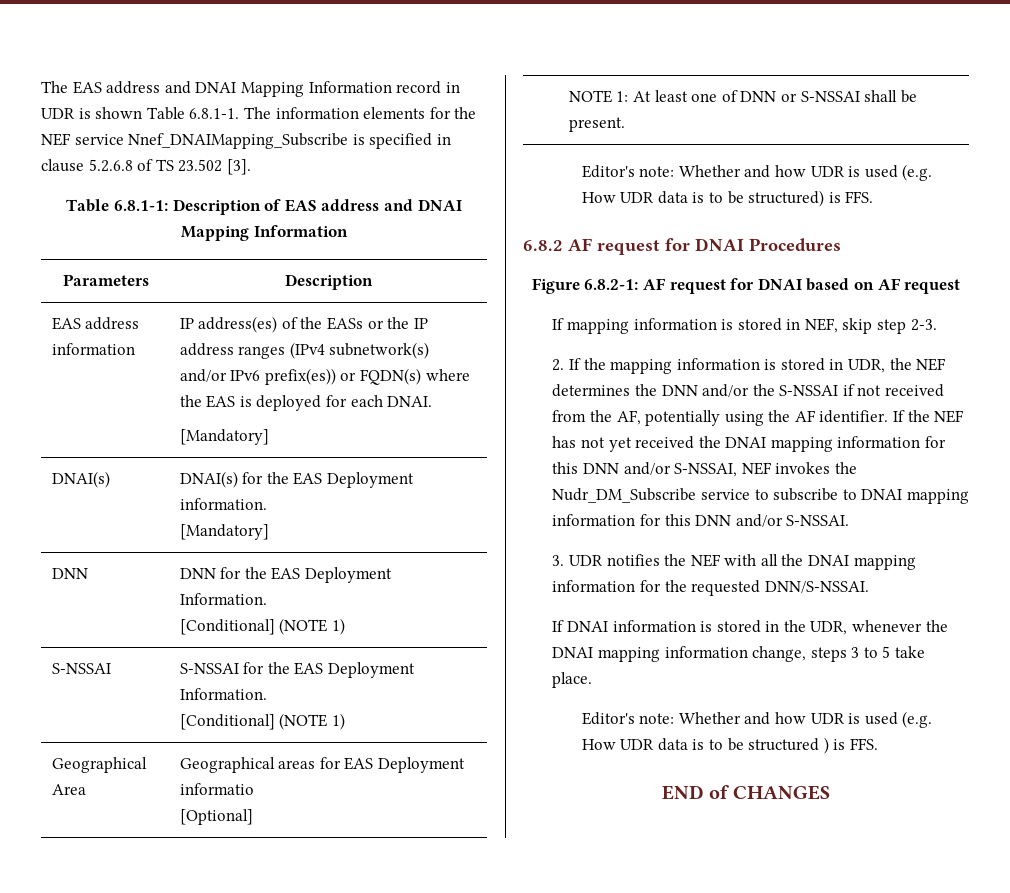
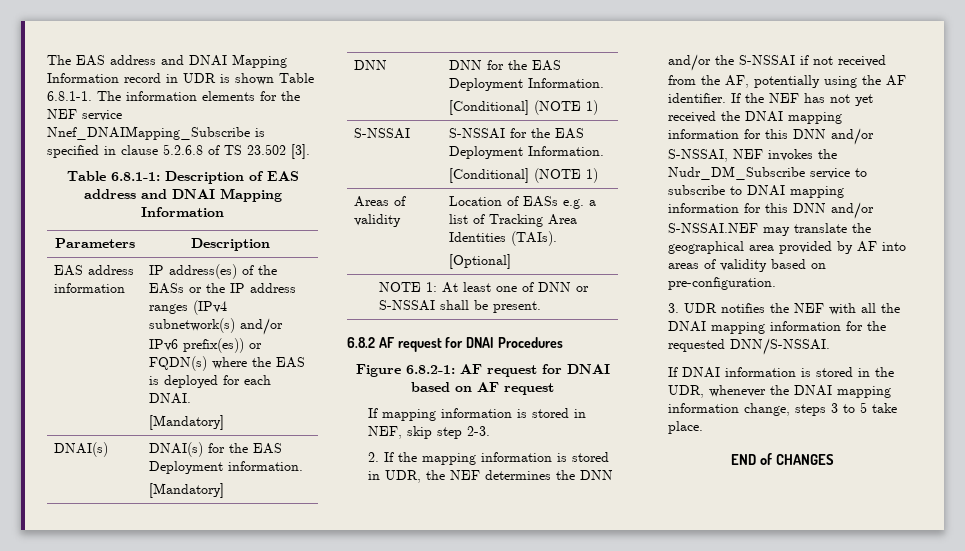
[51,757,147,773] [51,784,86,795] [179,757,466,773] [179,783,254,795] Geographical Area | Geographical areas for EAS Deployment informatio -> [353,196,406,207] [353,214,401,227] [448,196,596,209] [448,214,577,227] [448,231,557,246] Areas of validity | Location of EASs e.g. a list of Tracking Area Identities (TAIs).
[581,164,933,181] [581,190,874,207] // Editor's note: Whether and how UDR is used (e.g. How UDR data is to be structured) is FFS. -> (541, 307) none
[786,515,850,526] S-NSSAI. -> [668,223,872,236] [668,241,907,254] [668,259,827,272] [668,277,777,290] S-NSSAI.NEF may translate the geographical area provided by AF into areas of validity based on pre-configuration.
[581,711,933,728] [581,737,878,754] // Editor's note: Whether and how UDR is used (e.g. How UDR data is to be structured ) is FFS. -> (704, 427) none

